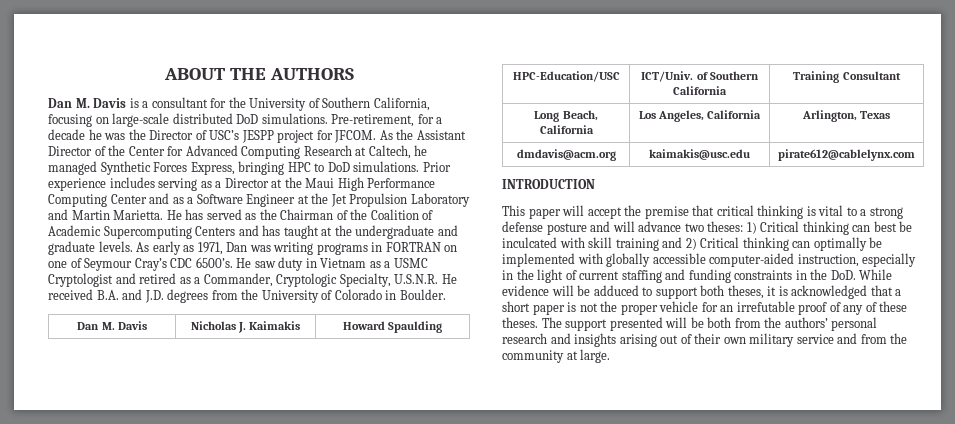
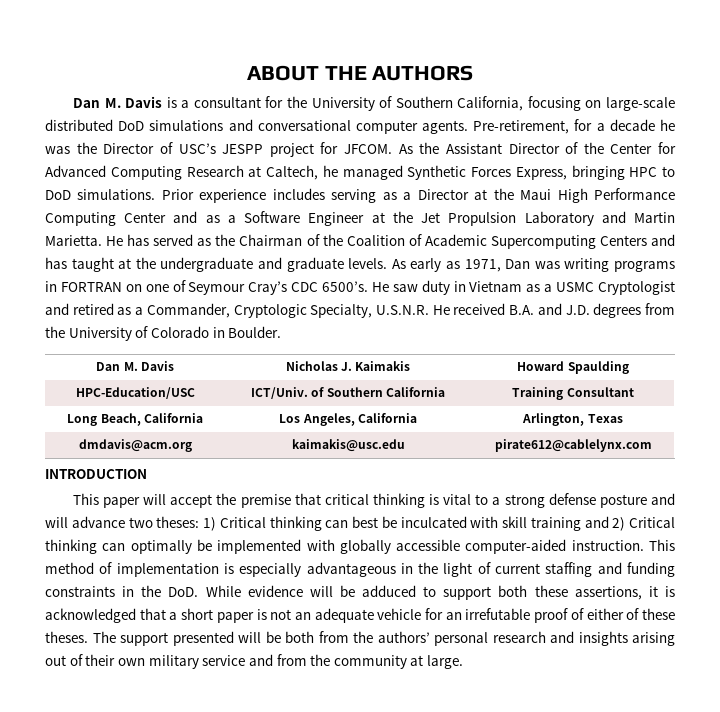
[261,113,328,124] simulations. -> [149,119,469,134] simulations and conversational computer agents.
[797,253,917,267] instruction, especially -> [571,539,675,551] [45,562,396,577] instruction. This method of implementation is especially advantageous
[727,285,764,299] theses, -> [534,585,642,600] these assertions,
[600,301,658,315] the proper -> [294,608,374,623] an adequate
[843,305,864,315] any -> [586,608,624,620] either

